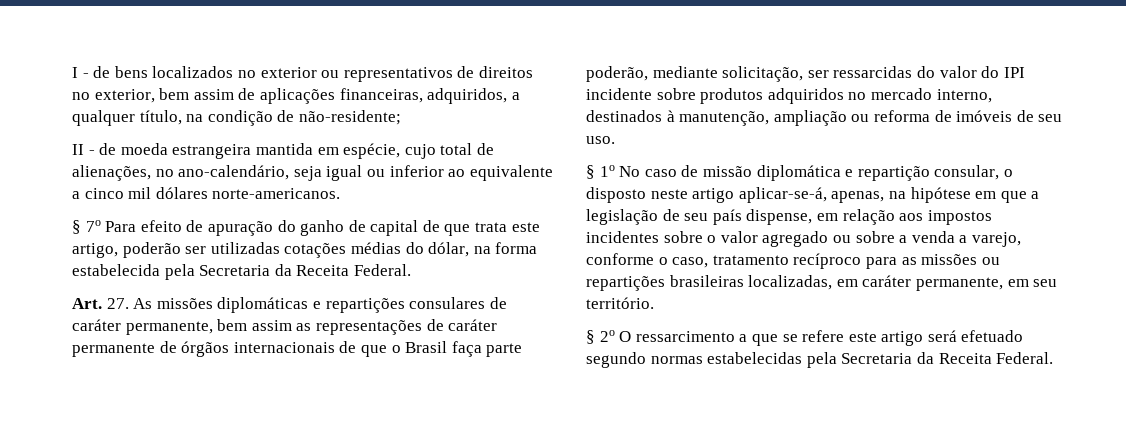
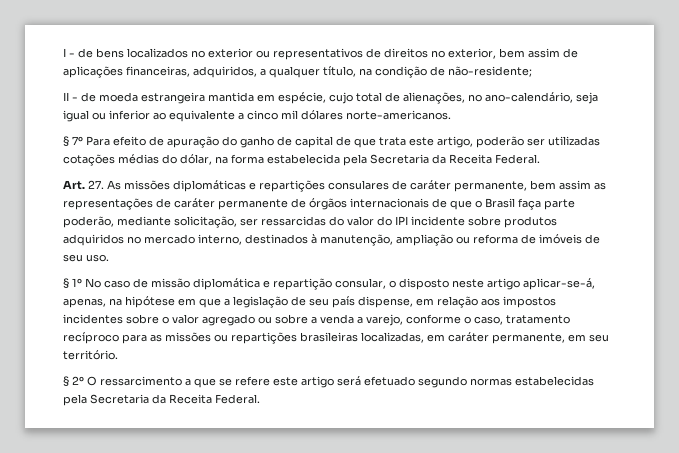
[85,220,101,232] 7o -> [72,136,83,145] 7º
[599,165,615,177] 1o -> [72,278,82,287] 1º
[599,330,615,342] 2o -> [72,376,84,385] 2º

